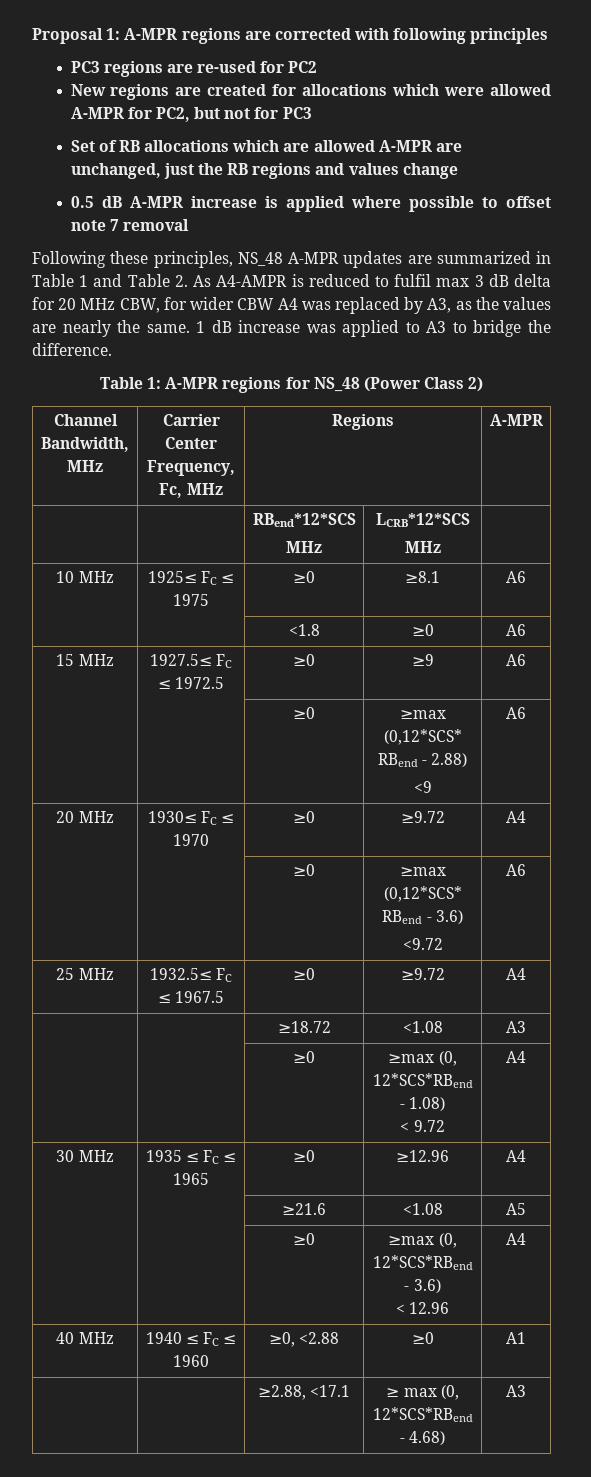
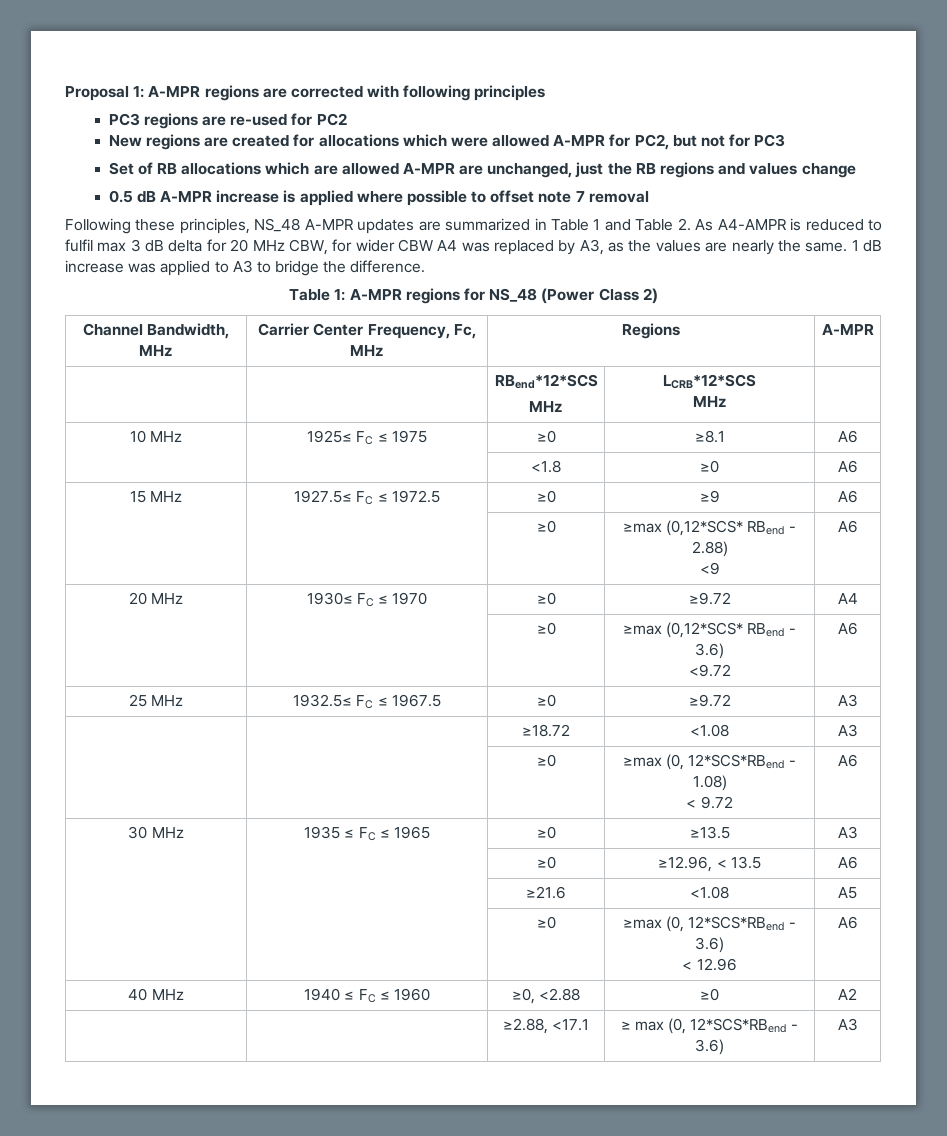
[506,968,526,980] A4 -> [837,694,858,707] A3
[506,1051,526,1063] A4 -> [837,754,858,767] A6
[396,1150,449,1162] [506,1150,526,1162] ≥12.96 | A4 -> [689,826,730,839] [837,826,858,839] [536,856,556,869] [658,856,761,872] [837,856,858,869] ≥13.5 | A3 // | | ≥0 | ≥12.96, < 13.5 | A6
[506,1233,526,1245] A4 -> [837,916,858,929] A6
[506,1332,526,1344] A1 -> [838,988,857,1000] A2
[409,1431,446,1445] 4.68) -> [695,1039,724,1055] 3.6)

